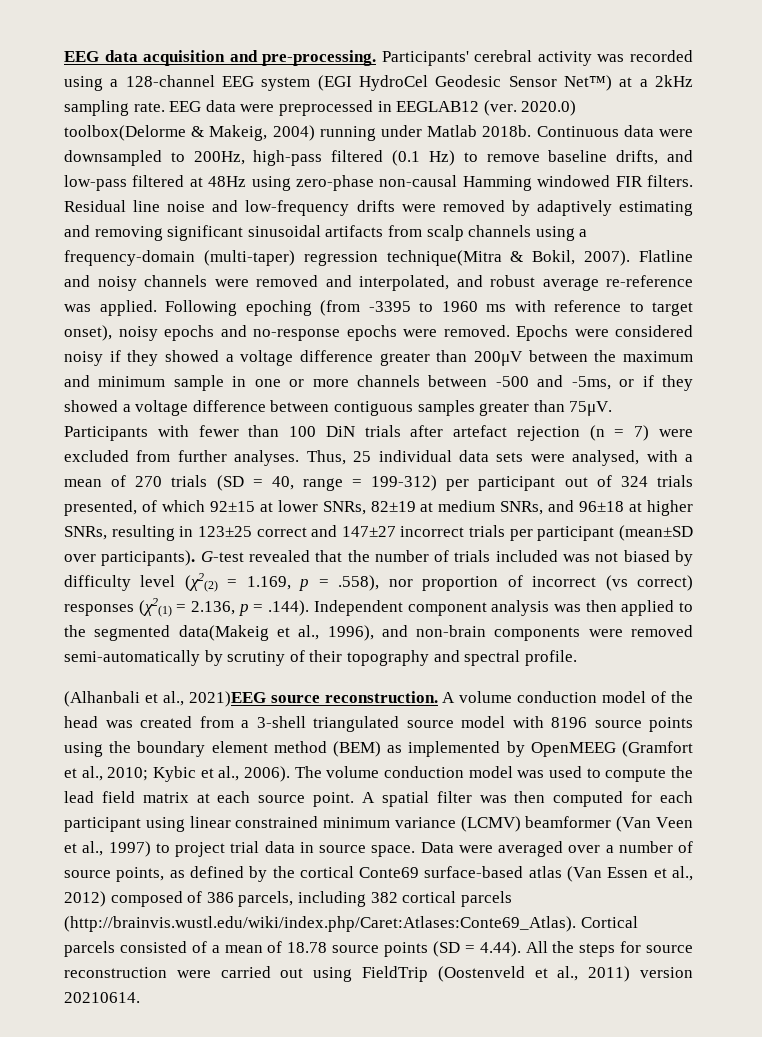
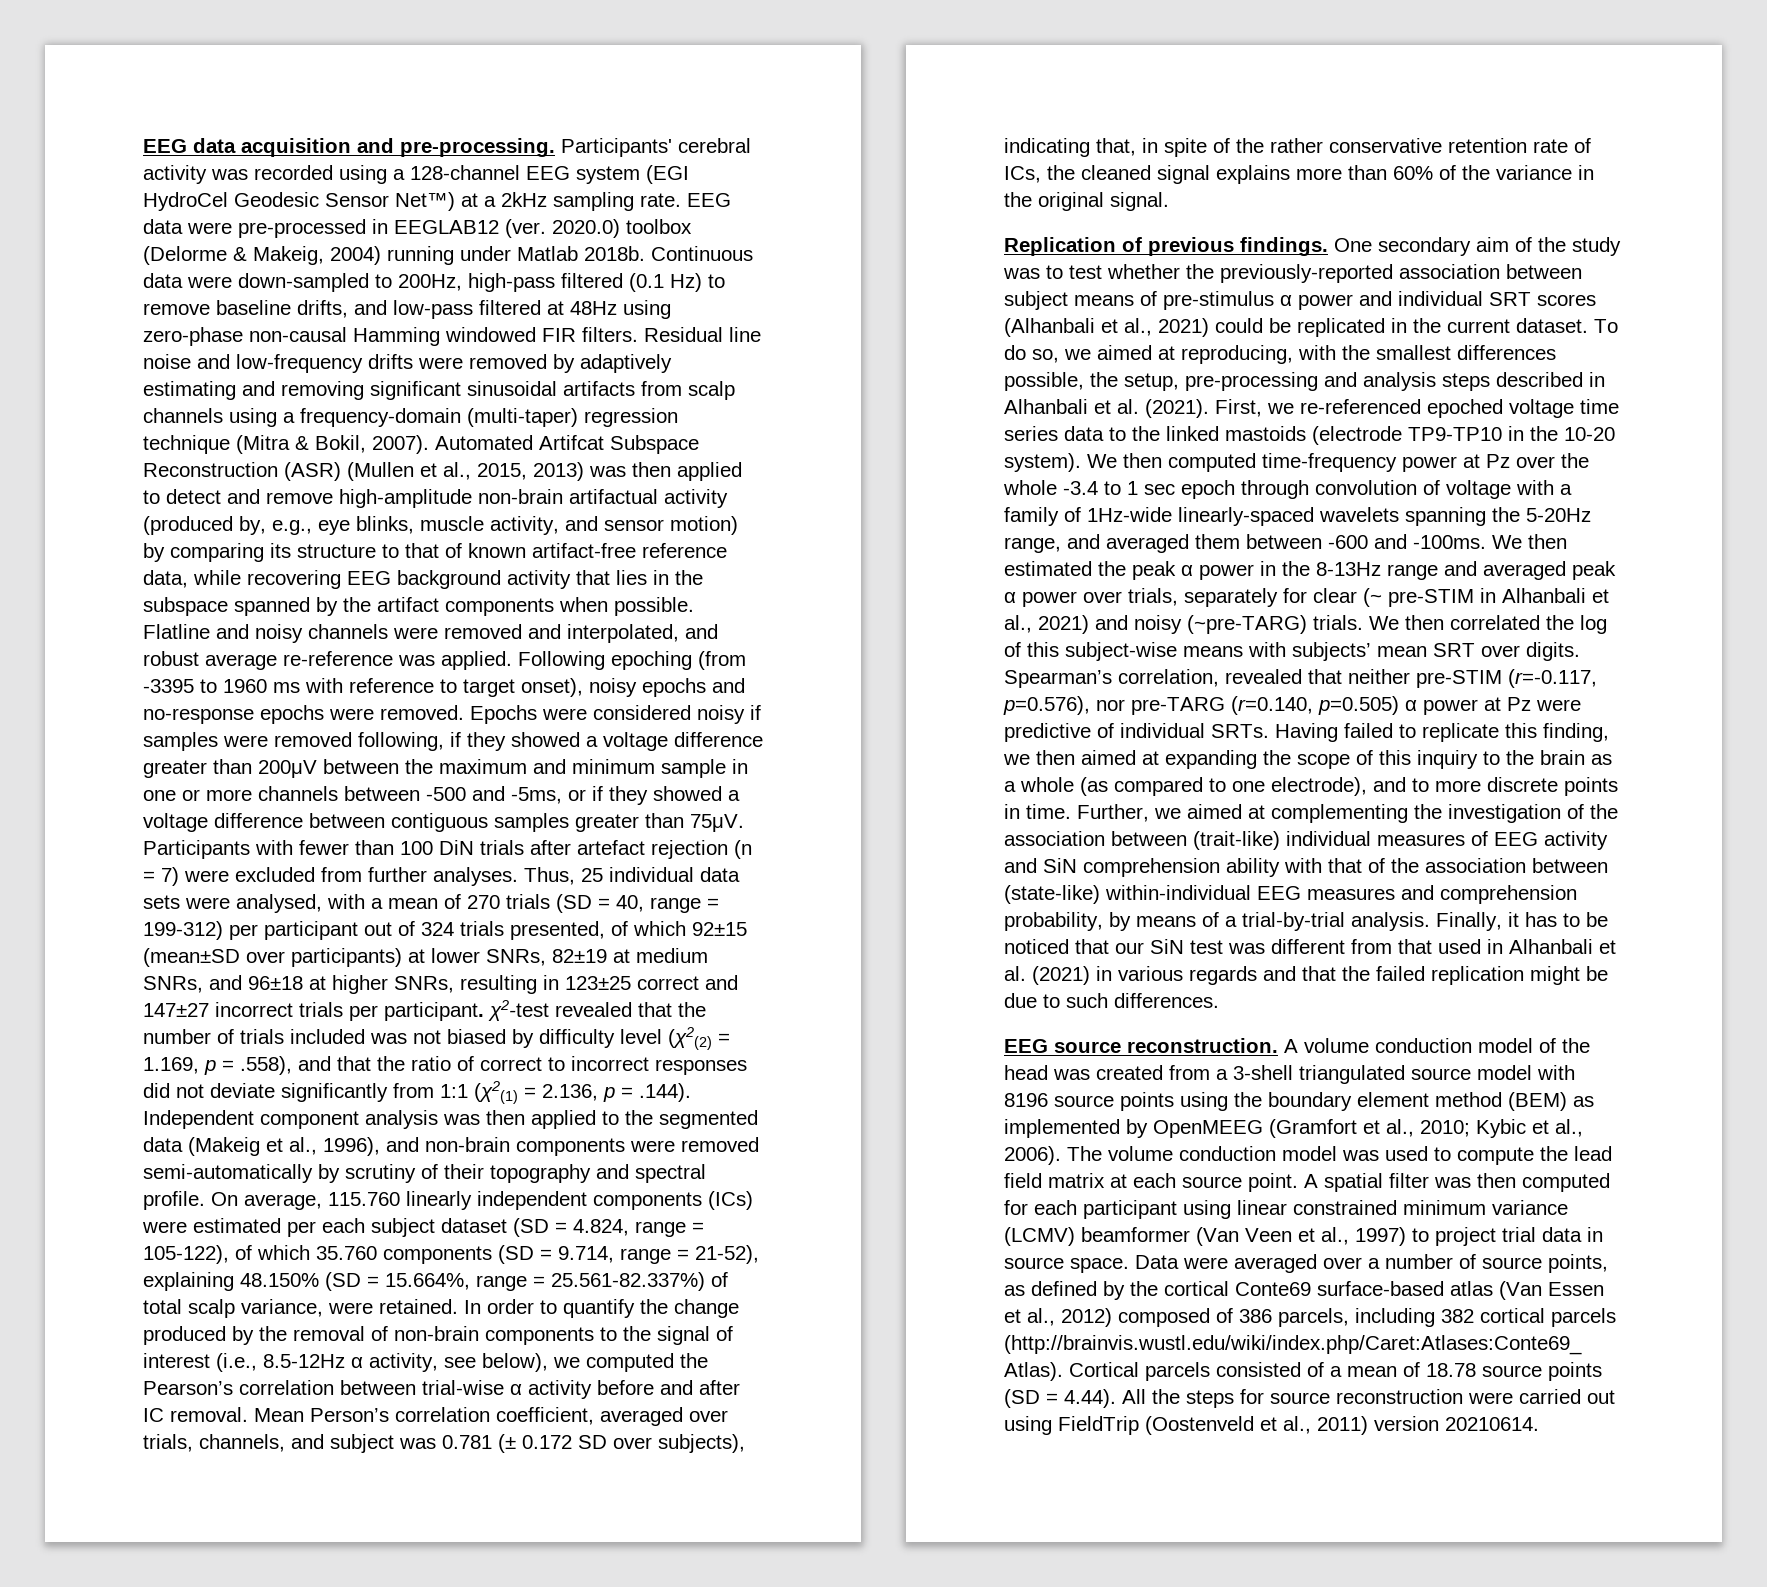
[278,100,373,116] preprocessed -> [238,219,366,238] pre-processed
[64,125,186,141] toolbox(Delorme -> [626,219,692,234] [143,246,227,265] toolbox (Delorme
[64,150,162,166] downsampled -> [238,273,369,292] down-sampled
[386,250,502,266] technique(Mitra -> [143,435,290,454] technique (Mitra
(631, 258) none -> [435,435,699,454] [143,462,742,481] [143,489,728,508] [143,516,738,535] [143,543,727,562] [143,570,703,589] [143,597,694,616] Automated Artifcat Subspace Reconstruction (ASR) (Mullen et al., 2015, 2013) was then applied to detect and remove high-amplitude non-brain artifactual activity (produced by, e.g., eye blinks, muscle activity, and sensor motion) by comparing its structure to that of known artifact-free reference data, while recovering EEG background activity that lies in the subspace spanned by the artifact components when possible.
(121, 356) none -> [143,732,461,751] samples were removed following, if
(255, 506) none -> [143,948,402,967] (mean±SD over participants)
[537,525,693,541] [64,550,244,566] participant (mean±SD over participants). G-test -> [384,1000,549,1021] participant. χ2-test
[388,575,693,591] [64,604,134,616] nor proportion of incorrect (vs correct) responses -> [298,1056,747,1075] [143,1083,468,1102] and that the ratio of correct to incorrect responses did not deviate significantly from 1:1
[178,625,269,641] data(Makeig -> [143,1137,260,1156] data (Makeig
[64,691,266,707] // (Alhanbali et al., 2021)EEG -> [211,1191,753,1210] [142,1218,704,1237] [143,1245,759,1264] [143,1272,728,1291] [143,1299,739,1318] [143,1326,733,1345] [143,1353,708,1372] [143,1380,740,1399] [143,1407,728,1426] [143,1434,745,1453] [1004,138,1591,157] [1004,165,1594,184] [1004,192,1169,211] [1004,237,1621,256] [1003,264,1582,283] [1004,291,1596,310] [1004,318,1618,337] [1004,345,1556,364] [1004,372,1605,391] [1004,399,1619,418] [1004,426,1615,445] [1004,453,1589,472] [1003,480,1572,499] [1004,507,1591,526] [1004,534,1567,553] [1004,561,1616,580] [1004,588,1609,607] [1004,615,1607,634] [1004,642,1580,661] [1004,669,1597,688] [1003,696,1581,715] [1004,723,1609,742] [1003,750,1612,769] [1004,777,1618,796] [1004,804,1618,823] [1004,831,1608,850] [1004,858,1608,877] [1004,885,1577,904] [1004,912,1608,931] [1004,939,1616,954] [1004,966,1608,985] [1004,993,1219,1008] [1004,1039,1048,1053] On average, 115.760 linearly independent components (ICs) were estimated per each subject dataset (SD = 4.824, range = 105-122), of which 35.760 components (SD = 9.714, range = 21-52), explaining 48.150% (SD = 15.664%, range = 25.561-82.337%) of total scalp variance, were retained. In order to quantify the change produced by the removal of non-brain components to the signal of interest (i.e., 8.5-12Hz α activity, see below), we computed the Pearson’s correlation between trial-wise α activity before and after IC removal. Mean Person’s correlation coefficient, averaged over trials, channels, and subject was 0.781 (± 0.172 SD over subjects), indicating that, in spite of the rather conservative retention rate of ICs, the cleaned signal explains more than 60% of the variance in the original signal. // Replication of previous findings. One secondary aim of the study was to test whether the previously-reported association between subject means of pre-stimulus α power and individual SRT scores (Alhanbali et al., 2021) could be replicated in the current dataset. To do so, we aimed at reproducing, with the smallest differences possible, the setup, pre-processing and analysis steps described in Alhanbali et al. (2021). First, we re-referenced epoched voltage time series data to the linked mastoids (electrode TP9-TP10 in the 10-20 system). We then computed time-frequency power at Pz over the whole -3.4 to 1 sec epoch through convolution of voltage with a family of 1Hz-wide linearly-spaced wavelets spanning the 5-20Hz range, and averaged them between -600 and -100ms. We then estimated the peak α power in the 8-13Hz range and averaged peak α power over trials, separately for clear (~ pre-STIM in Alhanbali et al., 2021) and noisy (~pre-TARG) trials. We then correlated the log of this subject-wise means with subjects’ mean SRT over digits. Spearman’s correlation, revealed that neither pre-STIM (r=-0.117, p=0.576), nor pre-TARG (r=0.140, p=0.505) α power at Pz were predictive of individual SRTs. Having failed to replicate this finding, we then aimed at expanding the scope of this inquiry to the brain as a whole (as compared to one electrode), and to more discrete points in time. Further, we aimed at complementing the investigation of the association between (trait-like) individual measures of EEG activity and SiN comprehension ability with that of the association between (state-like) within-individual EEG measures and comprehension probability, by means of a trial-by-trial analysis. Finally, it has to be noticed that our SiN test was different from that used in Alhanbali et al. (2021) in various regards and that the failed replication might be due to such differences. // EEG

